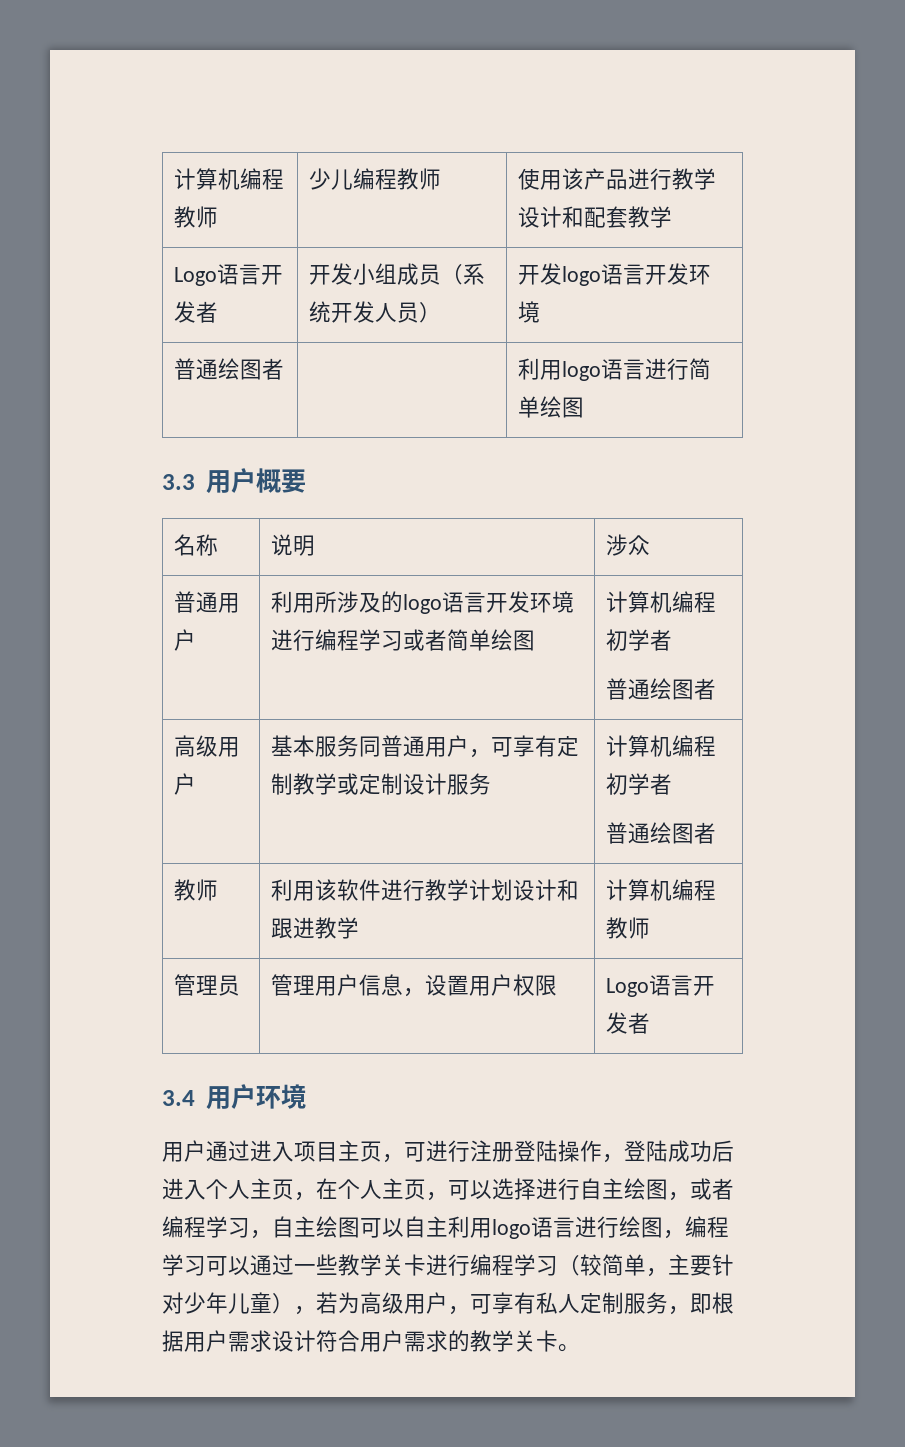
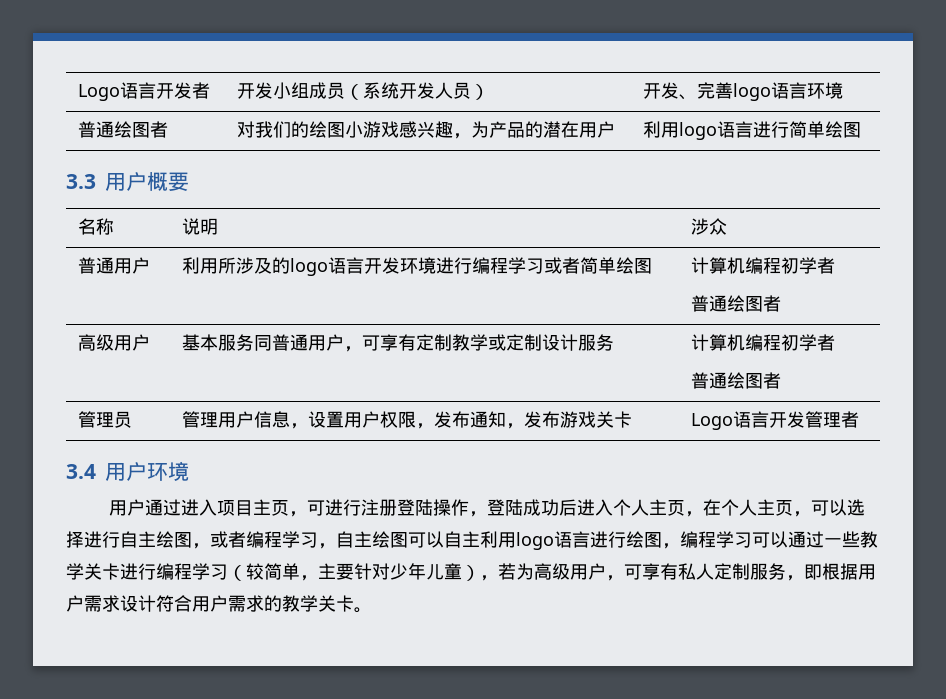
[173,168,284,190] [173,206,218,228] [308,168,441,190] [517,168,716,190] [517,206,672,228] 计算机编程教师 | 少儿编程教师 | 使用该产品进行教学设计和配套教学 // -> (78, 92) none
[561,263,689,286] logo语言开发 -> [679,82,808,101] 、完善logo语言
(284, 369) none -> [237,121,616,139] 对我们的绘图小游戏感兴趣，为产品的潜在用户
[173,879,218,901] [270,879,579,901] [270,917,359,939] [605,879,716,901] [605,917,650,939] // 教师 | 利用该软件进行教学计划设计和跟进教学 | 计算机编程教师 -> (782, 380) none
[605,975,715,997] [605,1012,628,1034] | Logo语言开发 -> [416,411,633,429] [691,411,842,430] ，发布通知，发布游戏关卡 | Logo语言开发管理

